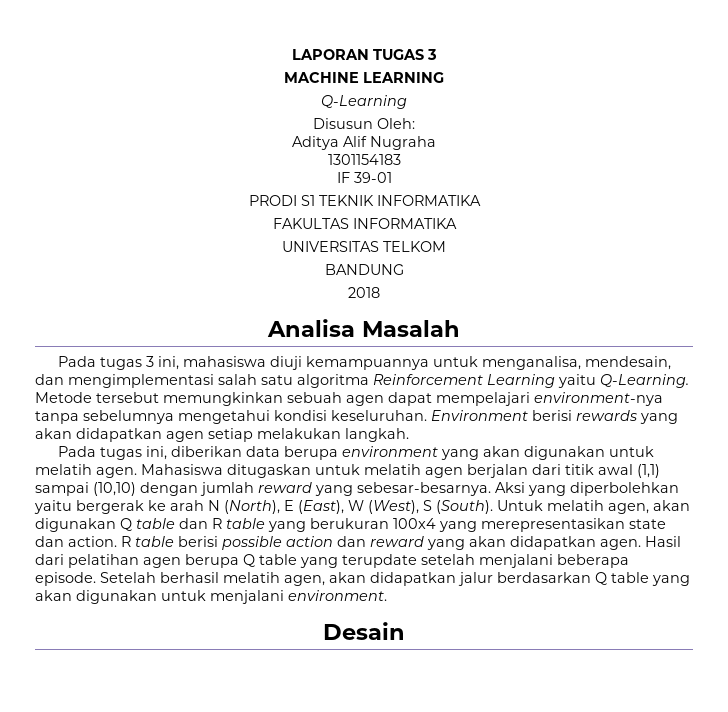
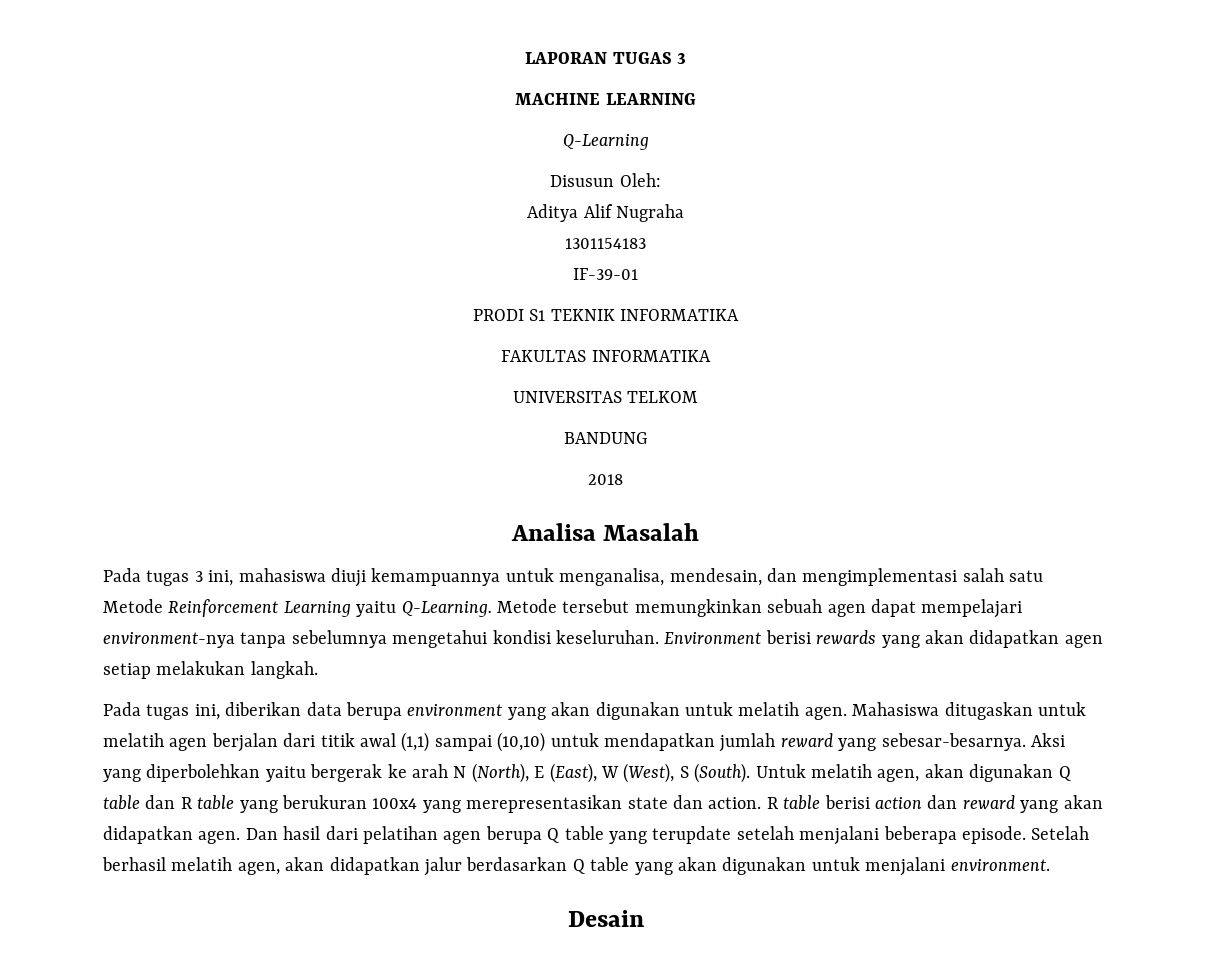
[336,172,392,183] IF 39-01 -> [573,268,638,280] IF-39-01
[297,374,369,388] algoritma -> [103,599,163,613] Metode
[140,482,198,496] dengan -> [550,733,715,751] untuk mendapatkan
[222,536,282,550] possible -> (870, 802) none
[645,536,681,547] Hasil -> [245,826,321,840] Dan hasil

